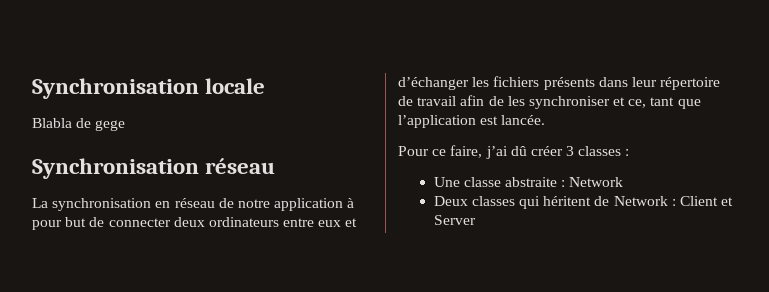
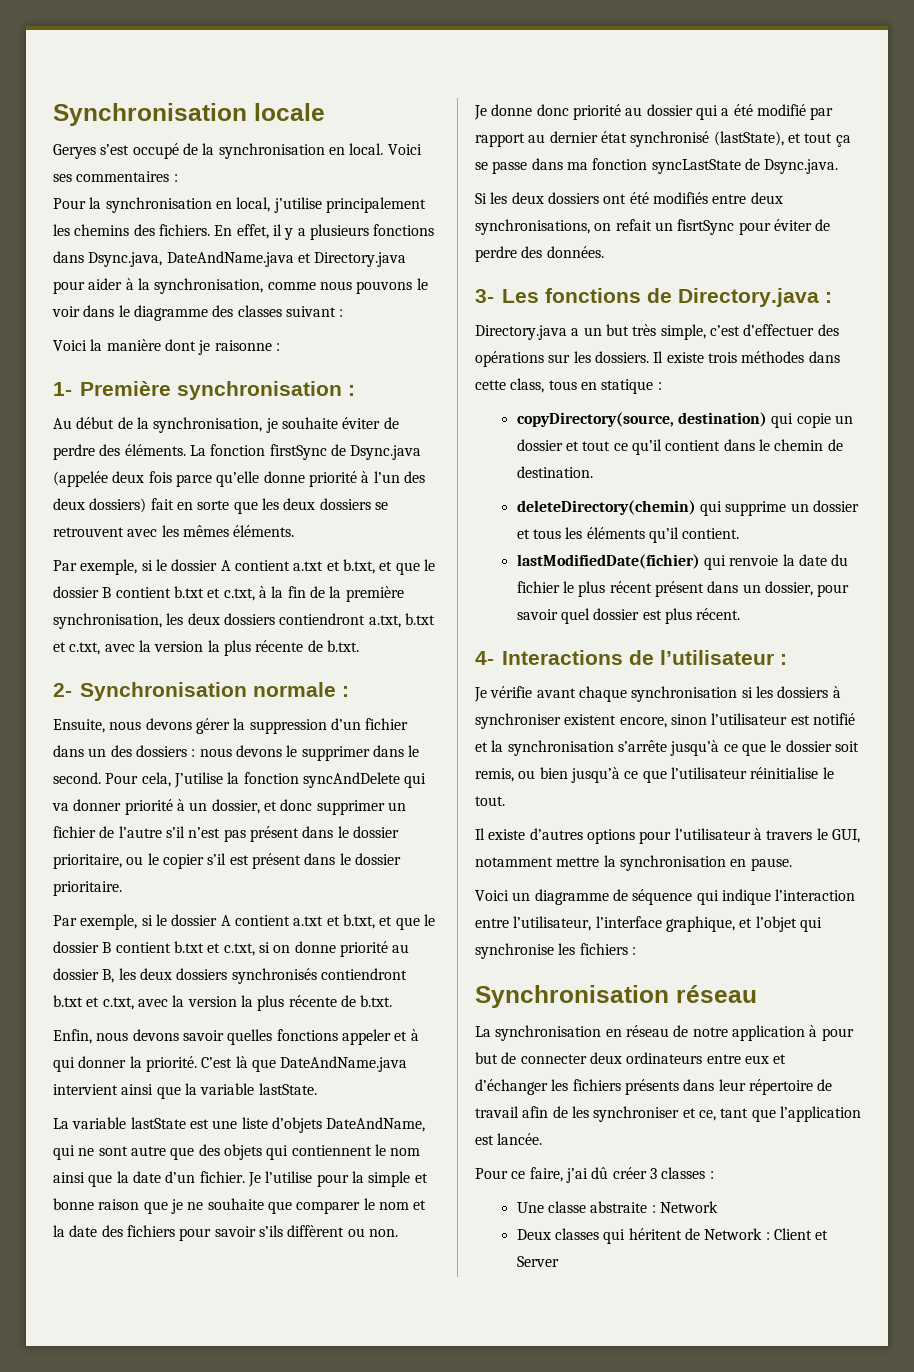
[32,118,126,131] Blabla de gege -> [53,143,422,159] [53,171,178,182] [53,197,426,213] [53,224,435,240] [53,251,407,267] [53,278,428,294] [52,305,344,321] [53,339,280,355] [53,381,355,400] [53,417,399,433] [53,444,422,460] [53,471,425,487] [53,498,388,514] [53,525,295,537] [53,559,435,575] [53,586,404,602] [53,613,435,629] [53,640,359,656] [53,682,349,701] [53,718,409,734] [53,745,420,761] [53,772,427,788] [52,799,406,815] [53,826,399,842] [53,853,401,869] [53,881,122,896] [53,914,435,930] [53,941,410,957] [53,968,407,984] [53,995,393,1011] [53,1029,419,1045] [53,1056,408,1072] [53,1083,317,1099] [53,1117,426,1133] [53,1144,421,1160] [53,1171,428,1187] [53,1198,427,1214] [53,1225,398,1241] [474,104,834,120] [475,131,851,147] [475,158,839,174] [475,192,783,204] [475,219,831,235] [475,246,604,262] [475,288,832,307] [475,324,839,340] [475,351,840,367] [475,378,662,394] [516,412,853,428] [516,439,843,455] [516,466,593,478] [516,500,859,516] [516,527,740,543] [516,554,849,570] [516,581,850,597] [516,608,741,624] [475,650,787,665] [474,686,841,702] [475,713,855,729] [475,740,859,756] [475,767,834,783] [475,796,505,806] [475,828,860,844] [475,855,792,871] [475,889,856,905] [475,916,822,932] [475,943,636,959] Geryes s’est occupé de la synchronisation en local. Voici ses commentaires : // Pour la synchronisation en local, j’utilise principalement les chemins des fichiers. En effet, il y a plusieurs fonctions dans Dsync.java, DateAndName.java et Directory.java pour aider à la synchronisation, comme nous pouvons le voir dans le diagramme des classes suivant : // Voici la manière dont je raisonne : // 1- Première synchronisation : // Au début de la synchronisation, je souhaite éviter de perdre des éléments. La fonction firstSync de Dsync.java (appelée deux fois parce qu’elle donne priorité à l’un des deux dossiers) fait en sorte que les deux dossiers se retrouvent avec les mêmes éléments. // Par exemple, si le dossier A contient a.txt et b.txt, et que le dossier B contient b.txt et c.txt, à la fin de la première synchronisation, les deux dossiers contiendront a.txt, b.txt et c.txt, avec la version la plus récente de b.txt. // 2- Synchronisation normale : // Ensuite, nous devons gérer la suppression d’un fichier dans un des dossiers : nous devons le supprimer dans le second. Pour cela, J’utilise la fonction syncAndDelete qui va donner priorité à un dossier, et donc supprimer un fichier de l’autre s’il n’est pas présent dans le dossier prioritaire, ou le copier s’il est présent dans le dossier prioritaire. // Par exemple, si le dossier A contient a.txt et b.txt, et que le dossier B contient b.txt et c.txt, si on donne priorité au dossier B, les deux dossiers synchronisés contiendront b.txt et c.txt, avec la version la plus récente de b.txt. // Enfin, nous devons savoir quelles fonctions appeler et à qui donner la priorité. C’est là que DateAndName.java intervient ainsi que la variable lastState. // La variable lastState est une liste d’objets DateAndName, qui ne sont autre que des objets qui contiennent le nom ainsi que la date d’un fichier. Je l’utilise pour la simple et bonne raison que je ne souhaite que comparer le nom et la date des fichiers pour savoir s’ils diffèrent ou non. // Je donne donc priorité au dossier qui a été modifié par rapport au dernier état synchronisé (lastState), et tout ça se passe dans ma fonction syncLastState de Dsync.java. // Si les deux dossiers ont été modifiés entre deux synchronisations, on refait un fisrtSync pour éviter de perdre des données. // 3- Les fonctions de Directory.java : // Directory.java a un but très simple, c’est d’effectuer des opérations sur les dossiers. Il existe trois méthodes dans cette class, tous en statique : // copyDirectory(source, destination) qui copie un dossier et tout ce qu’il contient dans le chemin de destination. // deleteDirectory(chemin) qui supprime un dossier et tous les éléments qu’il contient. // lastModifiedDate(fichier) qui renvoie la date du fichier le plus récent présent dans un dossier, pour savoir quel dossier est plus récent. // 4- Interactions de l’utilisateur : // Je vérifie avant chaque synchronisation si les dossiers à synchroniser existent encore, sinon l’utilisateur est notifié et la synchronisation s’arrête jusqu’à ce que le dossier soit remis, ou bien jusqu’à ce que l’utilisateur réinitialise le tout. // Il existe d’autres options pour l’utilisateur à travers le GUI, notamment mettre la synchronisation en pause. // Voici un diagramme de séquence qui indique l’interaction entre l’utilisateur, l’interface graphique, et l’objet qui synchronise les fichiers :

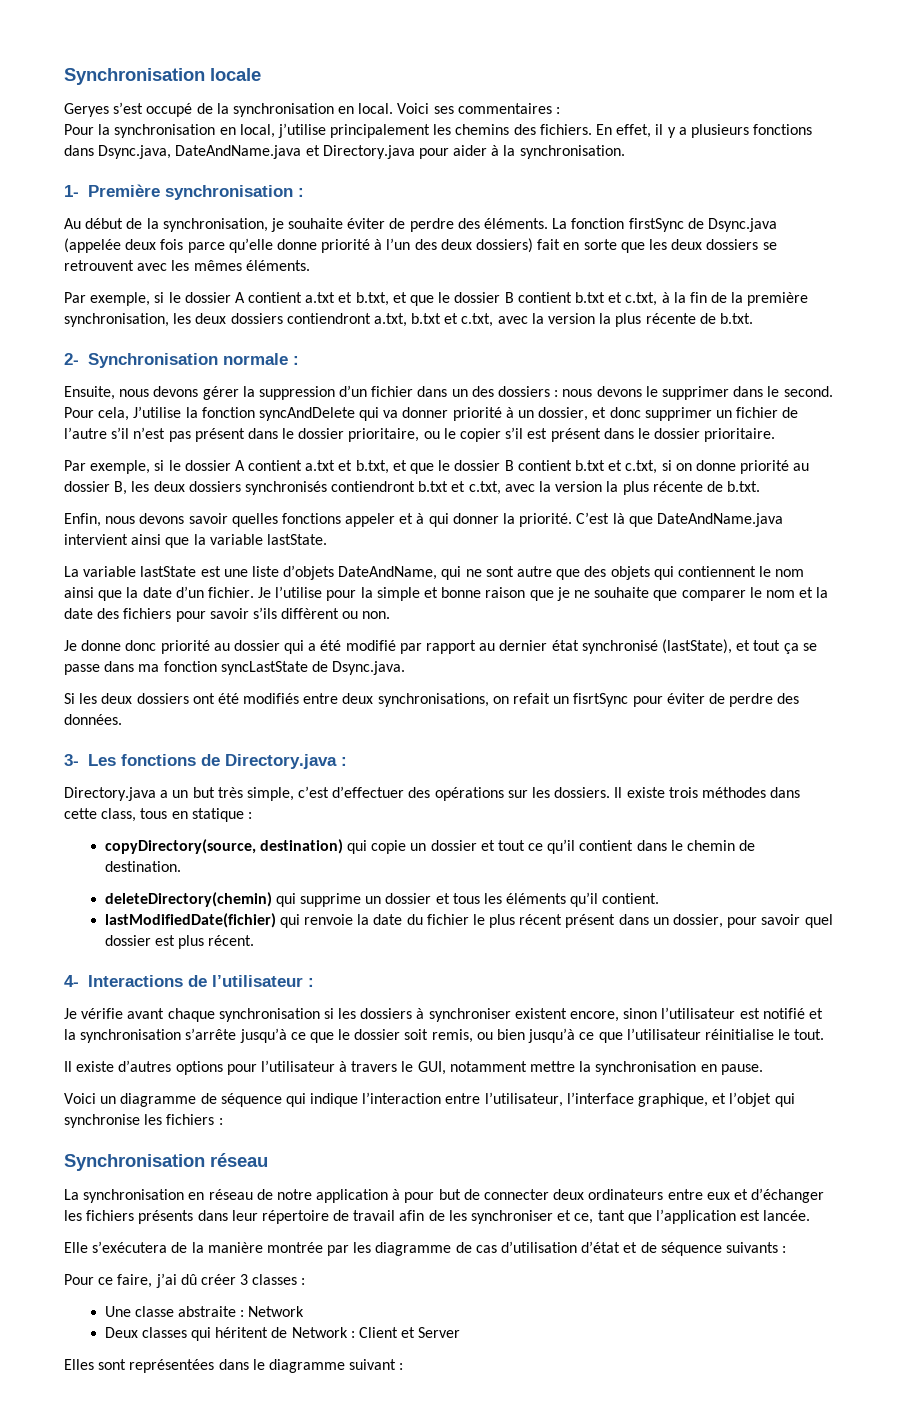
[154,278,428,294] [52,305,344,321] [53,339,280,355] synchronisation, comme nous pouvons le voir dans le diagramme des classes suivant : // Voici la manière dont je raisonne : -> [519,145,625,159] synchronisation.
(543, 1139) none -> [64,1241,787,1256] // Elle s’exécutera de la manière montrée par les diagramme de cas d’utilisation d’état et de séquence suivants :
(559, 1261) none -> [64,1359,404,1373] // Elles sont représentées dans le diagramme suivant :

